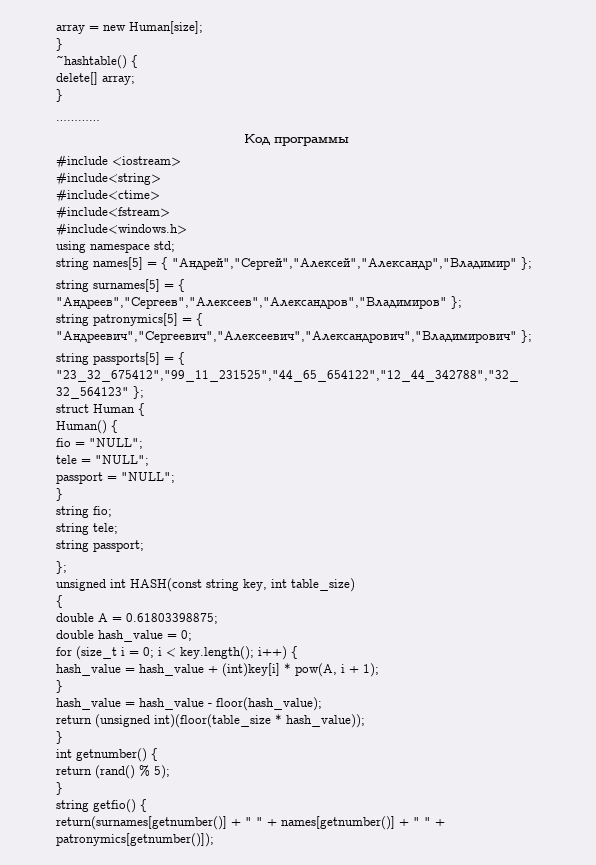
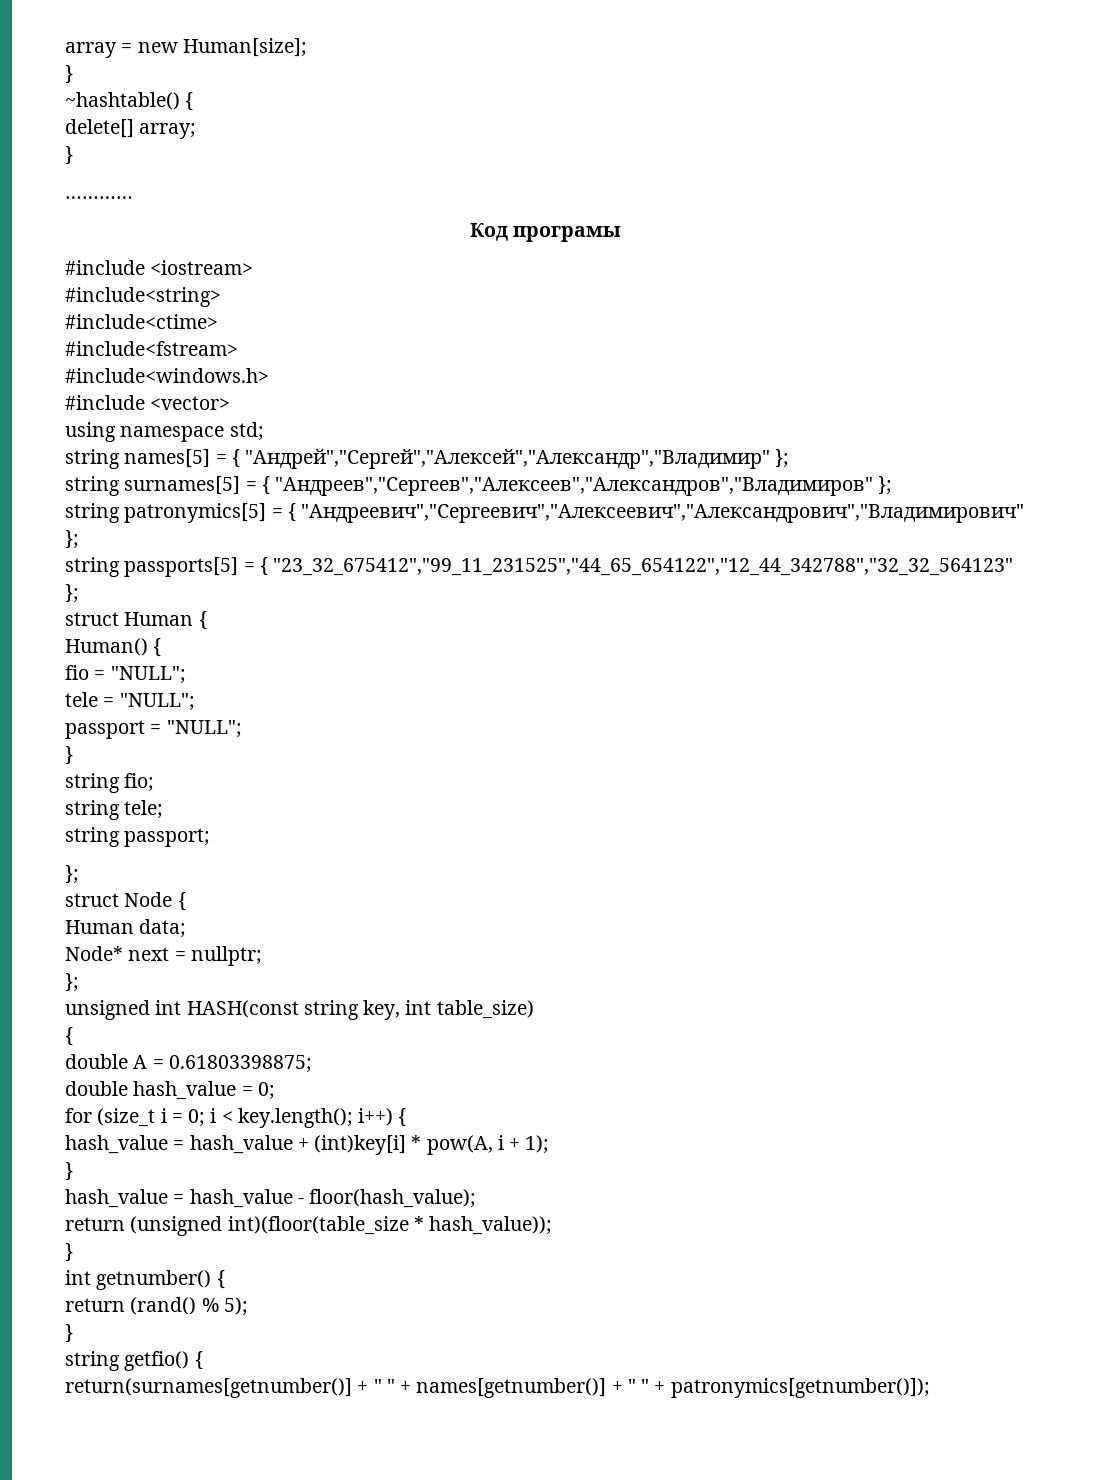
[274,137,349,146] программы -> [513,226,622,242] програмы
(187, 230) none -> [65,395,231,410] // #include <vector>
(67, 567) none -> [65,892,186,911] [65,919,187,938] [65,946,262,966] [65,973,79,992] // struct Node { // Human data; // Node* next = nullptr; // };

